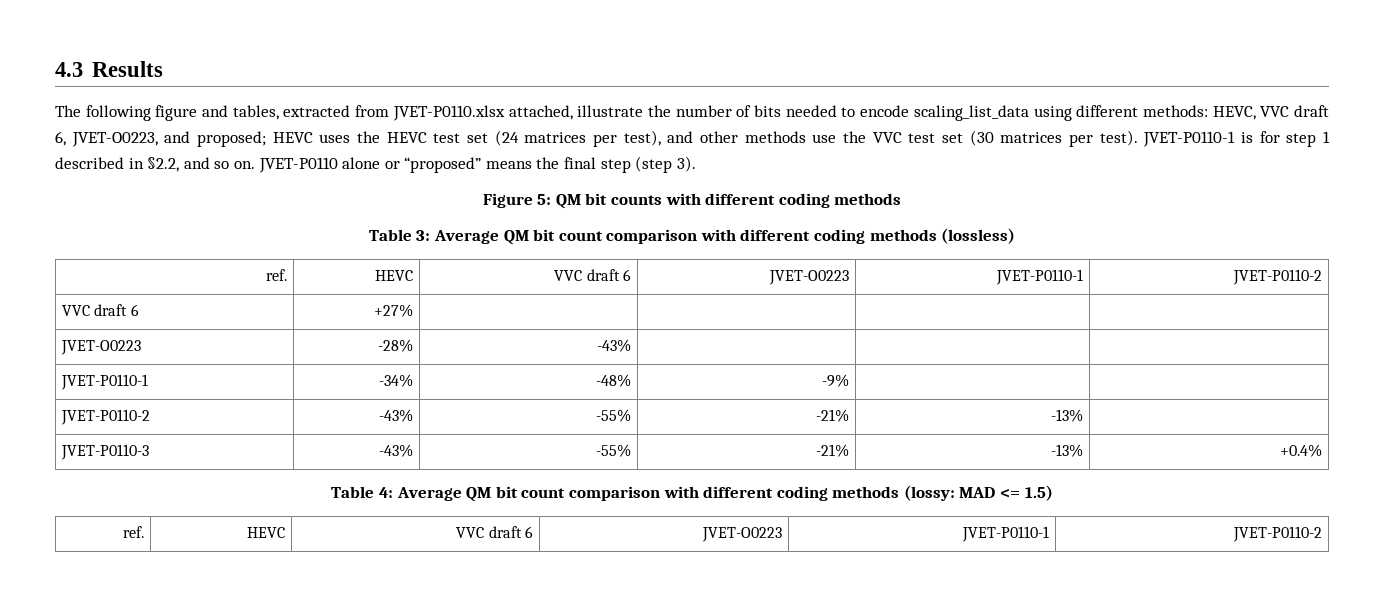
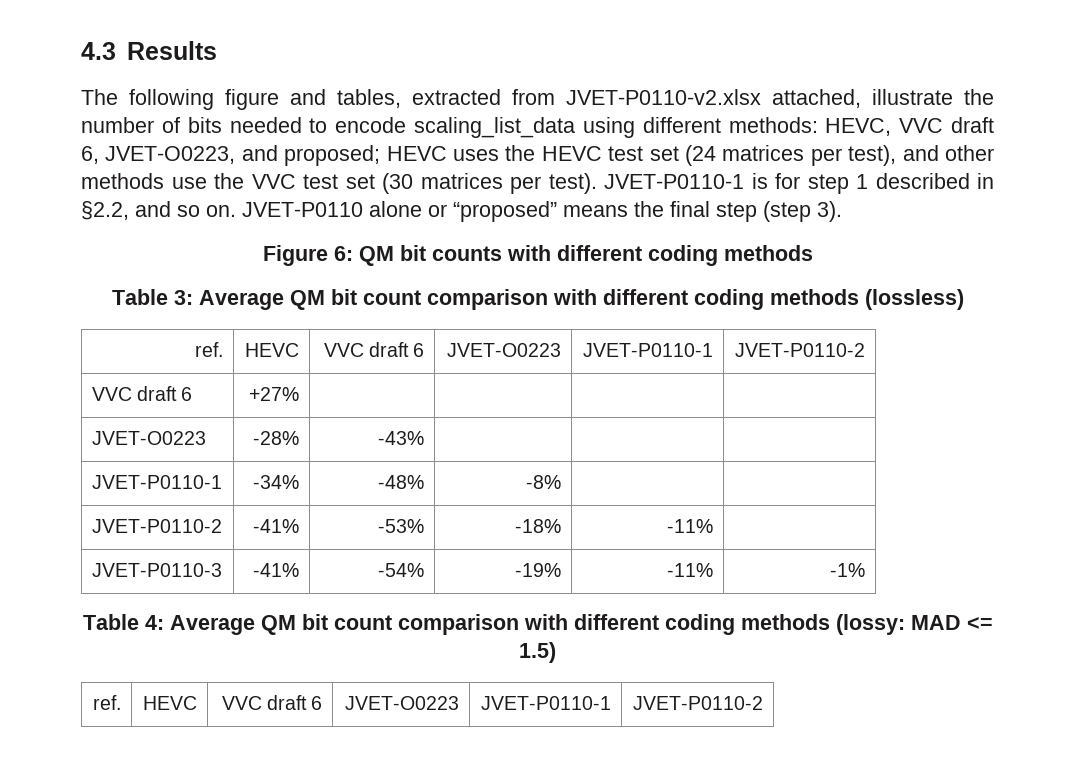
[392,105,505,121] JVET-P0110.xlsx -> [566,89,761,105] JVET-P0110-v2.xlsx
[537,194,552,205] 5: -> [333,246,353,261] 6:
[821,374,849,387] -9% -> [526,475,562,489] -8%
[378,409,413,422] [595,409,631,422] [815,409,849,422] [1050,409,1083,422] [61,444,150,460] [378,444,413,457] [595,444,631,457] [815,444,849,457] [1050,444,1083,457] [1279,444,1322,457] -43% | -55% | -21% | -13% | // JVET-P0110-3 | -43% | -55% | -21% | -13% | +0.4% -> [253,519,300,533] [378,519,425,533] [515,519,562,533] [667,519,714,533] [91,563,222,577] [253,563,300,577] [378,563,425,577] [515,563,562,577] [667,563,714,577] [830,563,866,577] -41% | -53% | -18% | -11% | // JVET-P0110-3 | -41% | -54% | -19% | -11% | -1%

